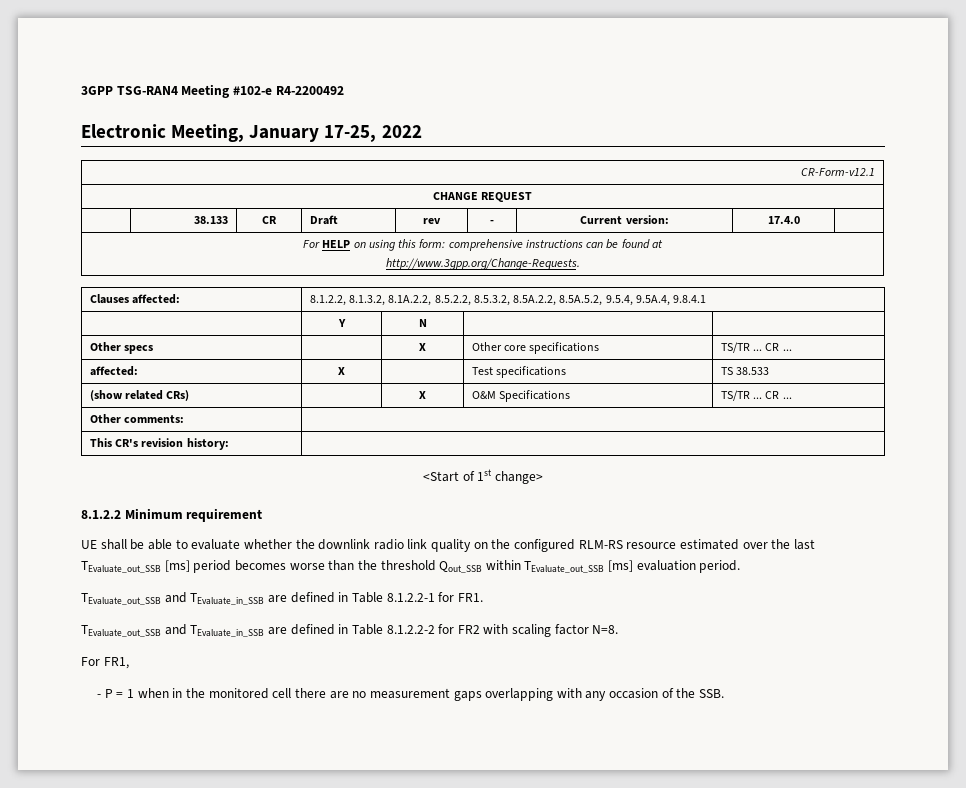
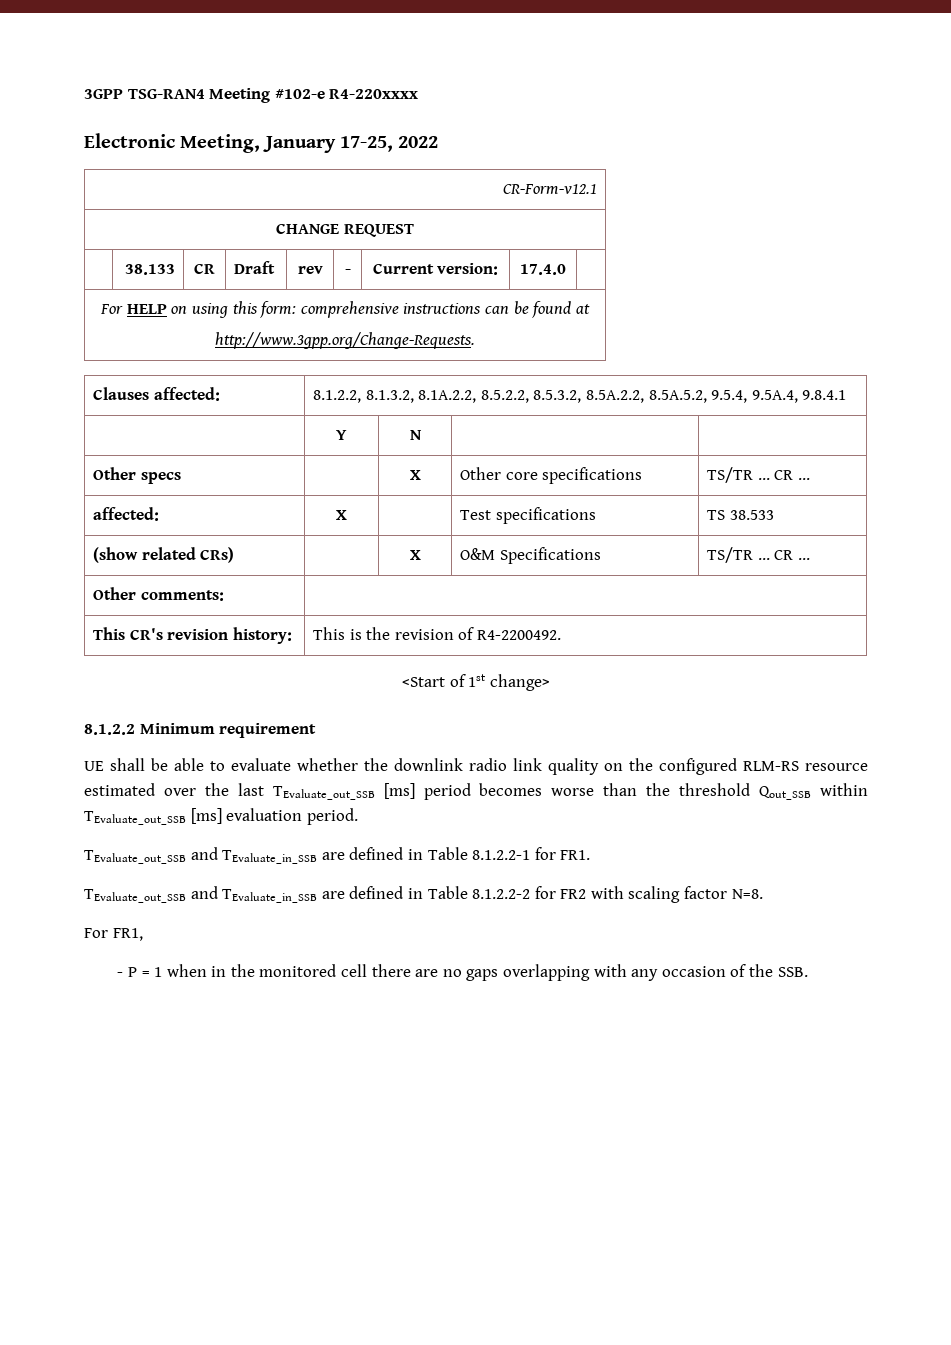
[275,86,344,95] R4-2200492 -> [329,89,419,99] R4-220xxxx
(229, 444) none -> [313,627,561,640] This is the revision of R4-2200492.
[369,688,450,699] measurement -> (462, 973) none

